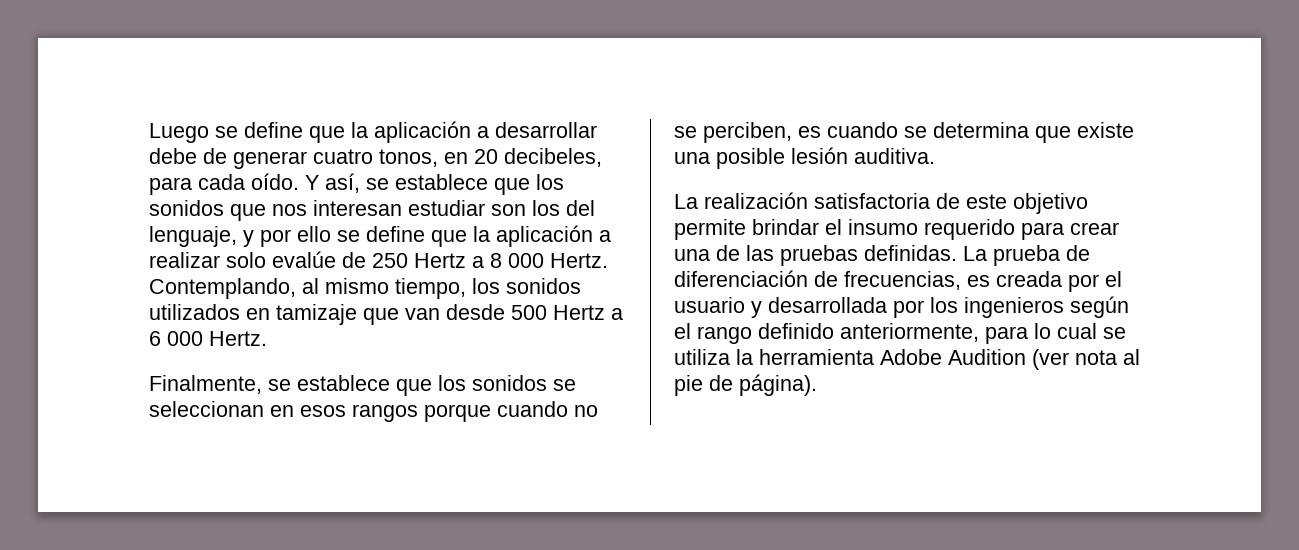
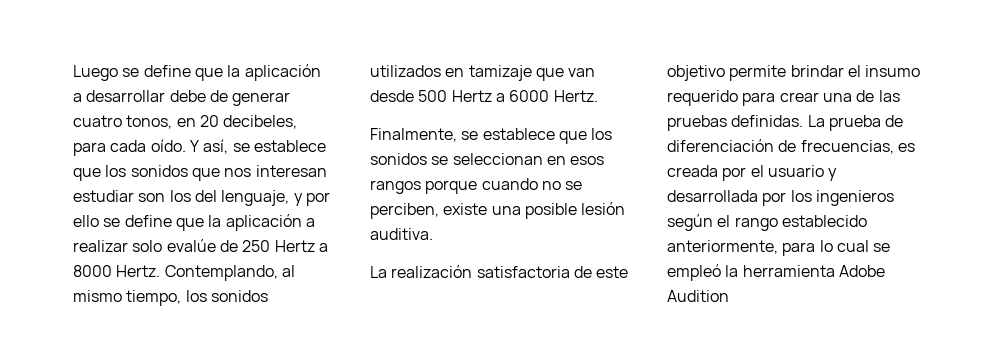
[490,253,544,268] 8 000 -> [73,265,112,277] 8000
[149,331,203,346] 6 000 -> [509,90,550,102] 6000
[798,122,1071,143] es cuando se determina que -> (439, 211) none
[758,323,834,339] definido -> [781,215,867,227] establecido
[674,349,730,365] utiliza -> [667,264,721,281] empleó
[1032,349,1140,370] [674,374,817,396] (ver nota al pie de página). -> (729, 296) none

